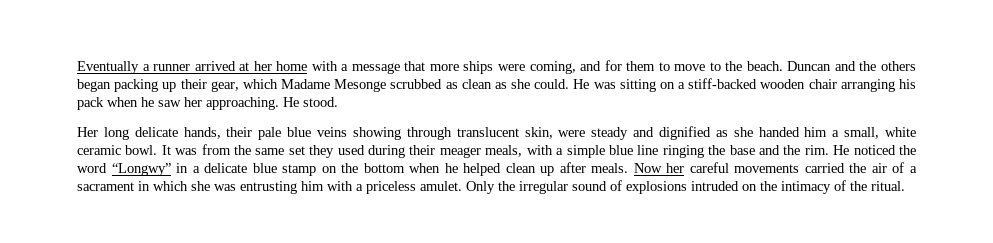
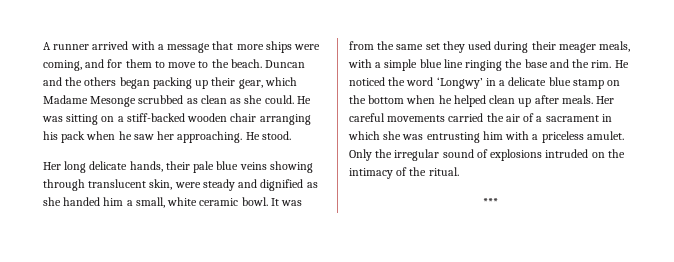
[77,61,308,74] Eventually a runner arrived at her home -> [43,41,129,50] A runner arrived
[111,163,171,176] “Longwy” -> [436,77,483,89] ‘Longwy’
[633,163,685,173] Now her -> [596,96,615,104] Her
(905, 186) none -> [482,198,498,206] // ***

